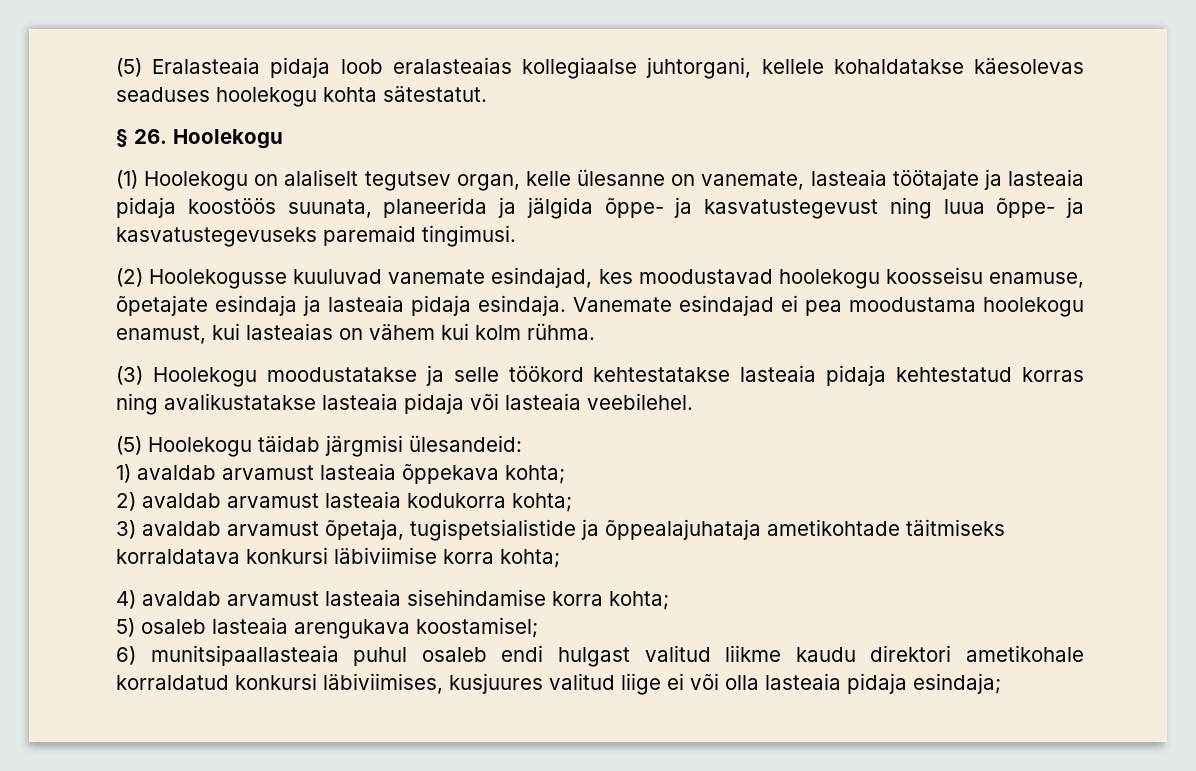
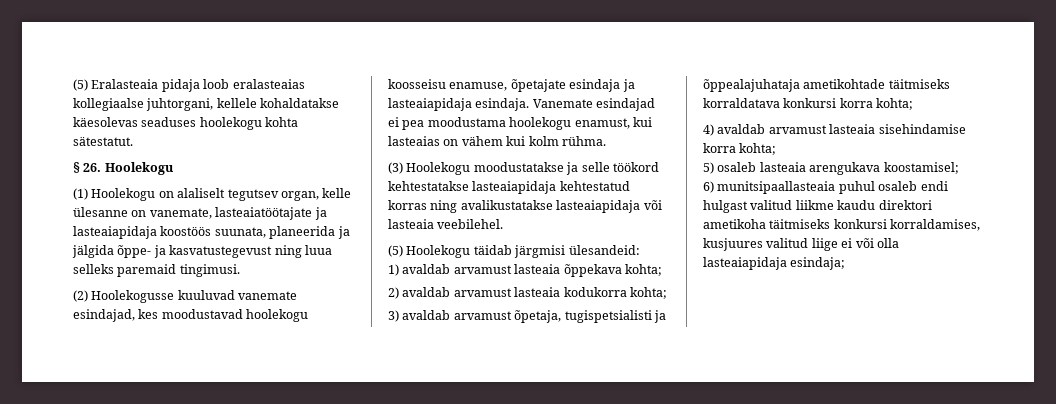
[810,169,1085,190] [116,197,176,218] lasteaia töötajate ja lasteaia pidaja -> [215,207,327,220] [73,226,157,239] lasteaiatöötajate ja lasteaiapidaja
[996,197,1084,218] [116,227,317,247] õppe- ja kasvatustegevuseks -> [73,264,114,274] selleks
[328,295,471,316] lasteaia pidaja -> [388,98,472,111] lasteaiapidaja
[740,365,887,386] lasteaia pidaja -> [472,181,557,194] lasteaiapidaja
[322,393,464,414] lasteaia pidaja -> [556,200,641,213] lasteaiapidaja
[410,519,576,541] tugispetsialistide -> [564,310,652,323] tugispetsialisti
[334,547,437,564] läbiviimise -> (837, 103) none
[966,645,1084,662] [116,673,443,694] ametikohale korraldatud konkursi läbiviimises, -> [703,219,981,231] ametikoha täitmiseks konkursi korraldamises,
[765,673,907,694] lasteaia pidaja -> [703,257,787,270] lasteaiapidaja

